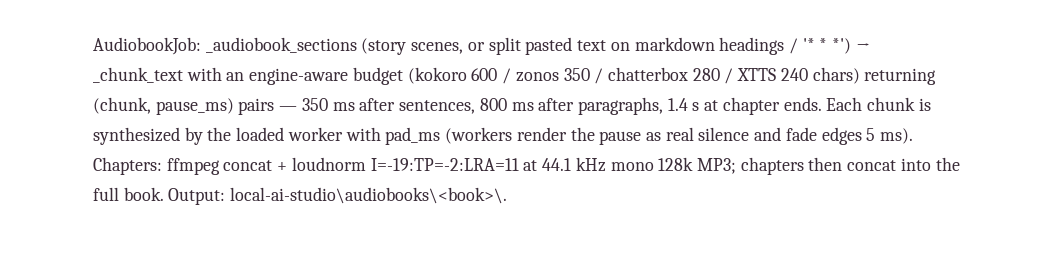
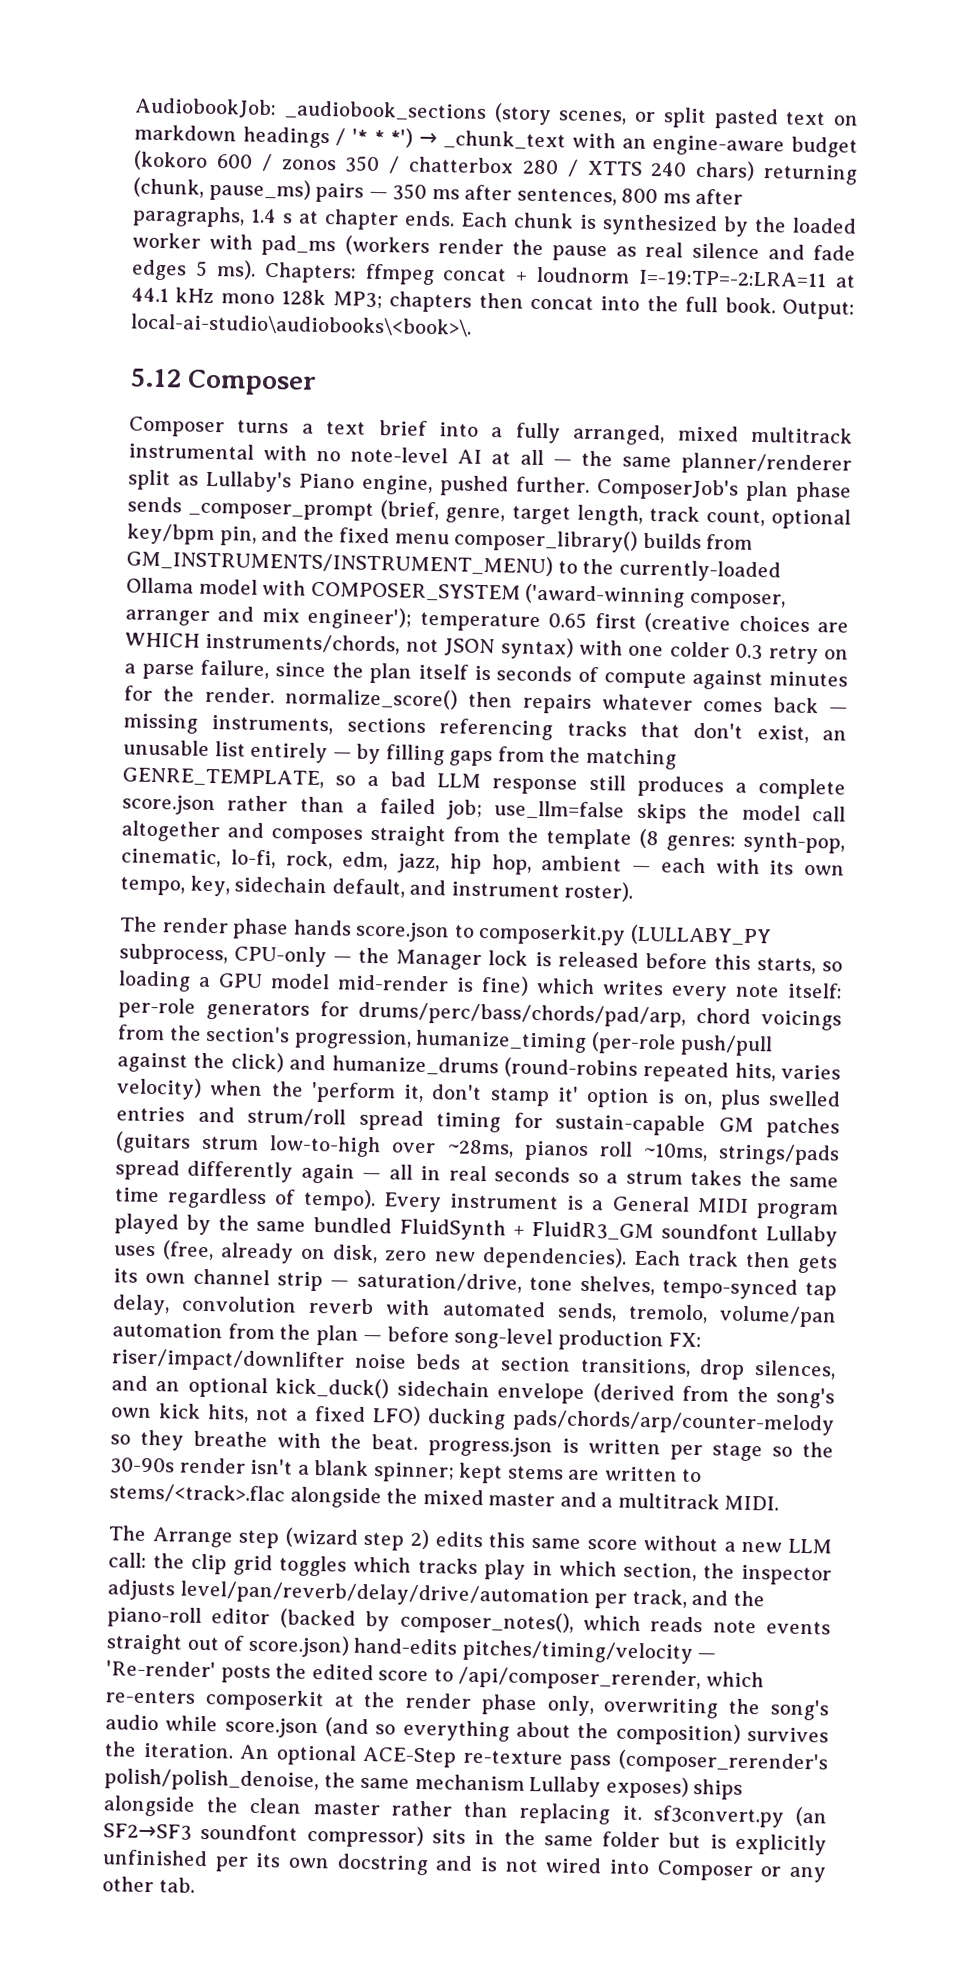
(508, 195) none -> [129,368,318,396] [129,416,853,446] [128,442,852,476] [128,469,852,503] [127,496,851,530] [127,523,754,553] [126,549,781,583] [126,577,786,610] [125,606,850,634] [125,632,849,665] [124,659,848,691] [124,685,848,714] [123,713,847,743] [123,739,677,770] [122,767,847,800] [122,794,846,824] [121,820,845,854] [121,848,845,876] [120,875,634,902] [119,916,772,947] [119,943,843,975] [118,970,843,1002] [118,997,842,1031] [117,1024,774,1057] [117,1052,841,1083] [116,1077,841,1111] [116,1106,840,1139] [115,1131,840,1166] [115,1159,839,1188] [114,1187,839,1220] [114,1213,838,1247] [113,1240,838,1274] [113,1268,837,1301] [112,1294,837,1328] [112,1322,703,1352] [111,1348,836,1380] [111,1375,836,1409] [111,1403,835,1436] [110,1429,835,1462] [109,1457,703,1484] [109,1483,780,1511] [108,1525,833,1554] [108,1552,833,1586] [107,1579,765,1609] [107,1606,831,1635] [106,1633,717,1665] [106,1660,764,1692] [105,1689,829,1721] [105,1714,829,1746] [104,1741,828,1775] [104,1768,744,1800] [103,1795,827,1828] [103,1823,827,1856] [102,1849,826,1883] [102,1876,195,1893] // 5.12 Composer // Composer turns a text brief into a fully arranged, mixed multitrack instrumental with no note-level AI at all — the same planner/renderer split as Lullaby's Piano engine, pushed further. ComposerJob's plan phase sends _composer_prompt (brief, genre, target length, track count, optional key/bpm pin, and the fixed menu composer_library() builds from GM_INSTRUMENTS/INSTRUMENT_MENU) to the currently-loaded Ollama model with COMPOSER_SYSTEM ('award-winning composer, arranger and mix engineer'); temperature 0.65 first (creative choices are WHICH instruments/chords, not JSON syntax) with one colder 0.3 retry on a parse failure, since the plan itself is seconds of compute against minutes for the render. normalize_score() then repairs whatever comes back — missing instruments, sections referencing tracks that don't exist, an unusable list entirely — by filling gaps from the matching GENRE_TEMPLATE, so a bad LLM response still produces a complete score.json rather than a failed job; use_llm=false skips the model call altogether and composes straight from the template (8 genres: synth-pop, cinematic, lo-fi, rock, edm, jazz, hip hop, ambient — each with its own tempo, key, sidechain default, and instrument roster). // The render phase hands score.json to composerkit.py (LULLABY_PY subprocess, CPU-only — the Manager lock is released before this starts, so loading a GPU model mid-render is fine) which writes every note itself: per-role generators for drums/perc/bass/chords/pad/arp, chord voicings from the section's progression, humanize_timing (per-role push/pull against the click) and humanize_drums (round-robins repeated hits, varies velocity) when the 'perform it, don't stamp it' option is on, plus swelled entries and strum/roll spread timing for sustain-capable GM patches (guitars strum low-to-high over ~28ms, pianos roll ~10ms, strings/pads spread differently again — all in real seconds so a strum takes the same time regardless of tempo). Every instrument is a General MIDI program played by the same bundled FluidSynth + FluidR3_GM soundfont Lullaby uses (free, already on disk, zero new dependencies). Each track then gets its own channel strip — saturation/drive, tone shelves, tempo-synced tap delay, convolution reverb with automated sends, tremolo, volume/pan automation from the plan — before song-level production FX: riser/impact/downlifter noise beds at section transitions, drop silences, and an optional kick_duck() sidechain envelope (derived from the song's own kick hits, not a fixed LFO) ducking pads/chords/arp/counter-melody so they breathe with the beat. progress.json is written per stage so the 30-90s render isn't a blank spinner; kept stems are written to stems/<track>.flac alongside the mixed master and a multitrack MIDI. // The Arrange step (wizard step 2) edits this same score without a new LLM call: the clip grid toggles which tracks play in which section, the inspector adjusts level/pan/reverb/delay/drive/automation per track, and the piano-roll editor (backed by composer_notes(), which reads note events straight out of score.json) hand-edits pitches/timing/velocity — 'Re-render' posts the edited score to /api/composer_rerender, which re-enters composerkit at the render phase only, overwriting the song's audio while score.json (and so everything about the composition) survives the iteration. An optional ACE-Step re-texture pass (composer_rerender's polish/polish_denoise, the same mechanism Lullaby exposes) ships alongside the clean master rather than replacing it. sf3convert.py (an SF2→SF3 soundfont compressor) sits in the same folder but is explicitly unfinished per its own docstring and is not wired into Composer or any other tab.

